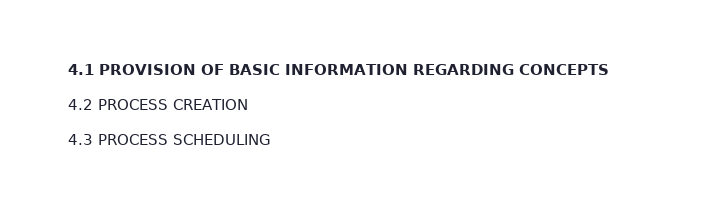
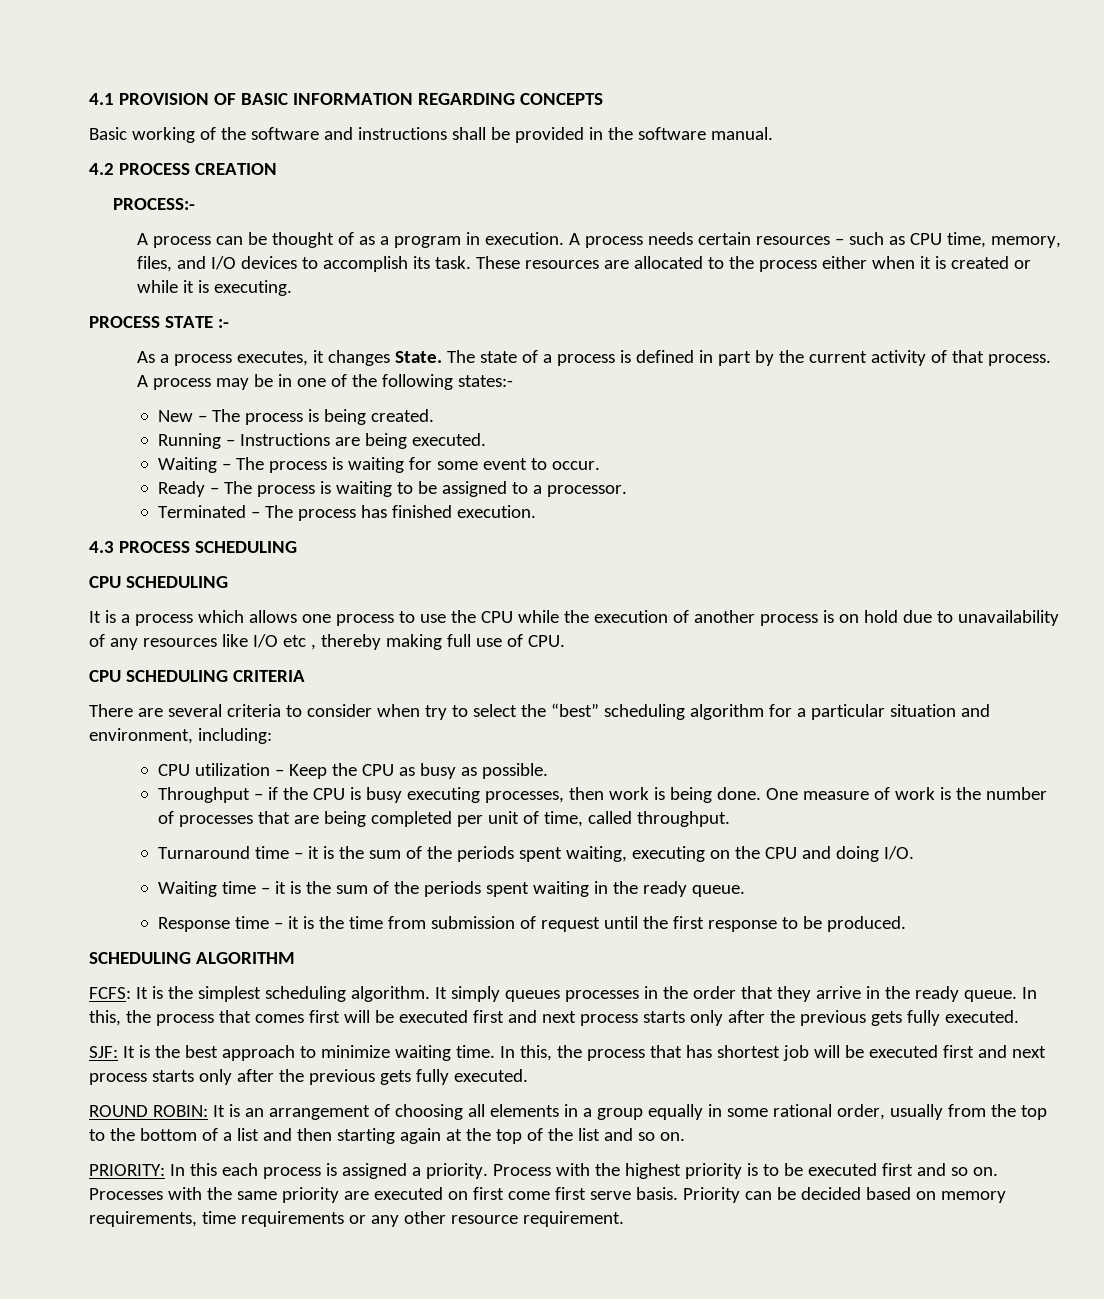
[68,99,248,110] [68,134,271,145] 4.2 PROCESS CREATION // 4.3 PROCESS SCHEDULING -> [89,127,773,143] [89,163,277,175] [113,198,196,210] [137,232,1062,248] [137,256,1032,272] [137,280,293,296] [89,316,229,328] [137,350,1052,366] [137,374,514,390] [157,409,434,425] [157,433,486,449] [157,457,600,473] [157,481,627,497] [157,505,536,521] [89,541,297,553] [89,576,228,588] [89,610,1059,626] [89,634,565,650] [89,670,305,682] [89,703,990,720] [89,728,272,744] [157,763,548,779] [157,787,1047,803] [157,811,730,827] [157,846,914,862] [157,881,745,897] [157,916,906,932] [89,952,295,964] [89,986,1037,1002] [89,1010,1019,1026] [89,1045,1046,1061] [89,1069,528,1085] [89,1104,1047,1120] [89,1128,685,1144] [89,1163,998,1179] [89,1187,1006,1203] [89,1211,624,1227] Basic working of the software and instructions shall be provided in the software manual. // 4.2 PROCESS CREATION // PROCESS:- // A process can be thought of as a program in execution. A process needs certain resources – such as CPU time, memory, files, and I/O devices to accomplish its task. These resources are allocated to the process either when it is created or while it is executing. // PROCESS STATE :- // As a process executes, it changes State. The state of a process is defined in part by the current activity of that process. A process may be in one of the following states:- // New – The process is being created. // Running – Instructions are being executed. // Waiting – The process is waiting for some event to occur. // Ready – The process is waiting to be assigned to a processor. // Terminated – The process has finished execution. // 4.3 PROCESS SCHEDULING // CPU SCHEDULING // It is a process which allows one process to use the CPU while the execution of another process is on hold due to unavailability of any resources like I/O etc , thereby making full use of CPU. // CPU SCHEDULING CRITERIA // There are several criteria to consider when try to select the “best” scheduling algorithm for a particular situation and environment, including: // CPU utilization – Keep the CPU as busy as possible. // Throughput – if the CPU is busy executing processes, then work is being done. One measure of work is the number of processes that are being completed per unit of time, called throughput. // Turnaround time – it is the sum of the periods spent waiting, executing on the CPU and doing I/O. // Waiting time – it is the sum of the periods spent waiting in the ready queue. // Response time – it is the time from submission of request until the first response to be produced. // SCHEDULING ALGORITHM // FCFS: It is the simplest scheduling algorithm. It simply queues processes in the order that they arrive in the ready queue. In this, the process that comes first will be executed first and next process starts only after the previous gets fully executed. // SJF: It is the best approach to minimize waiting time. In this, the process that has shortest job will be executed first and next process starts only after the previous gets fully executed. // ROUND ROBIN: It is an arrangement of choosing all elements in a group equally in some rational order, usually from the top to the bottom of a list and then starting again at the top of the list and so on. // PRIORITY: In this each process is assigned a priority. Process with the highest priority is to be executed first and so on. Processes with the same priority are executed on first come first serve basis. Priority can be decided based on memory requirements, time requirements or any other resource requirement.

